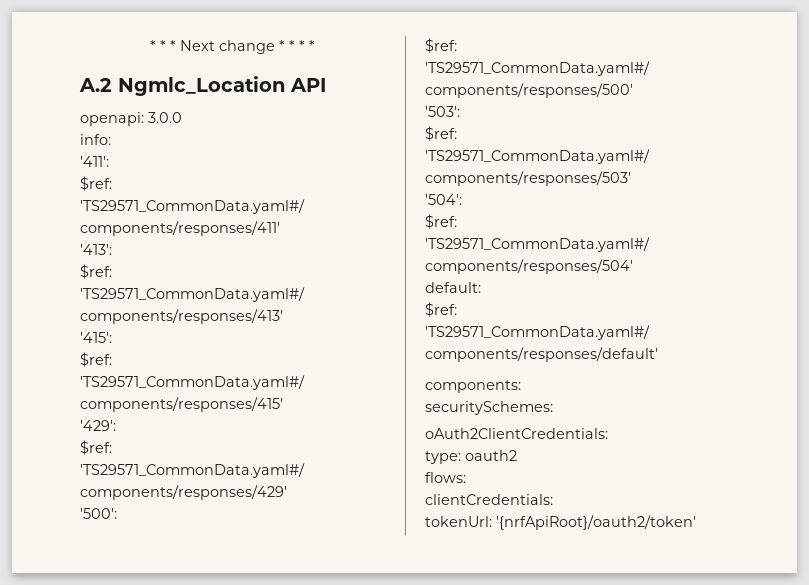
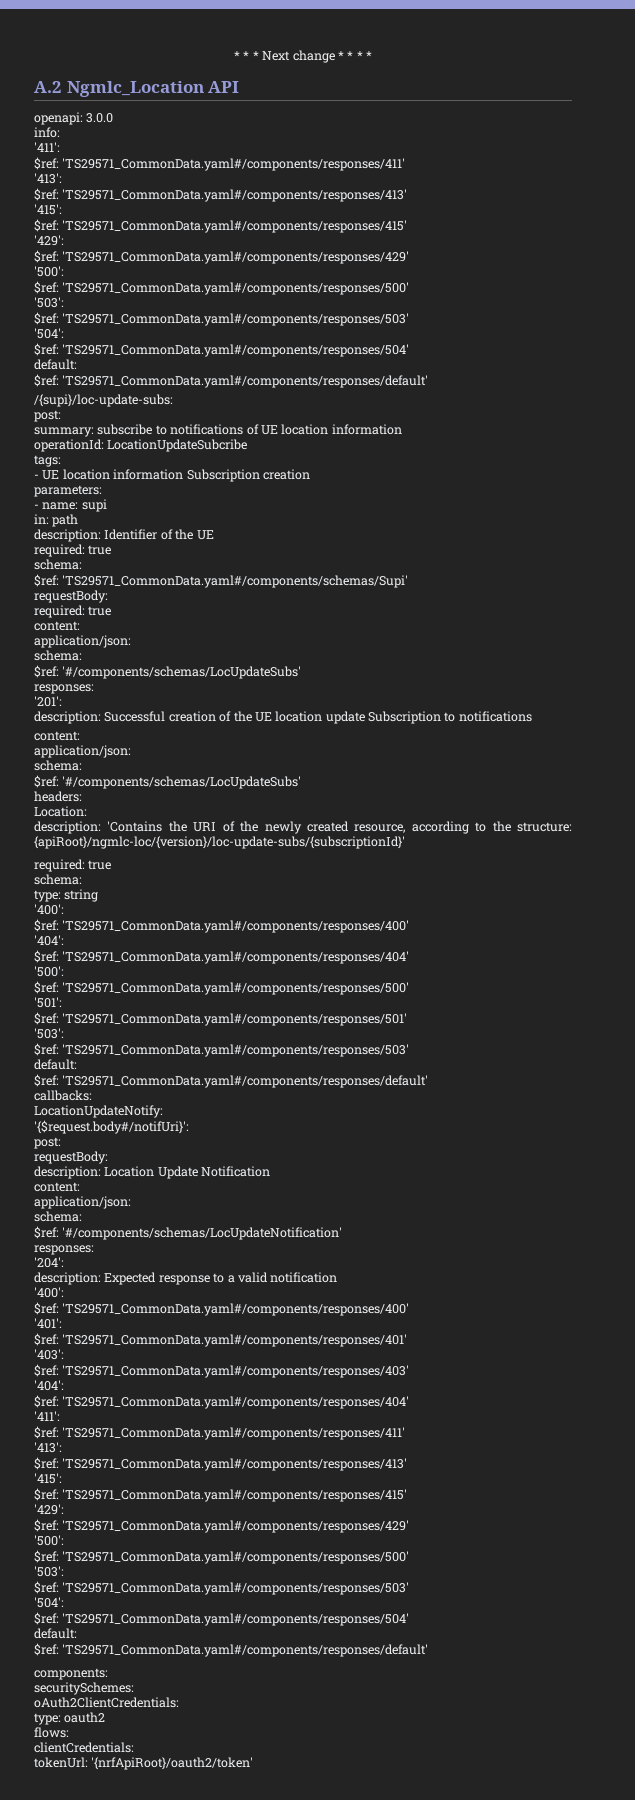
(658, 354) none -> [34,394,173,407] [34,410,61,422] [34,424,402,437] [34,439,248,452] [34,455,61,467] [34,469,310,482] [34,485,102,497] [34,499,107,512] [34,514,79,527] [34,529,214,542] [34,544,112,557] [34,559,82,570] [34,574,409,588] [34,590,108,603] [34,605,112,618] [34,621,80,631] [34,635,131,648] [34,650,82,661] [34,665,302,679] [34,684,94,694] [34,696,62,707] [34,711,532,724] [34,731,80,741] [34,745,131,758] [34,760,82,771] [34,775,302,789] [34,791,82,802] [34,806,87,817] [34,821,573,834] [34,836,405,849] [34,859,112,872] [34,874,82,885] [34,889,99,902] [34,904,64,915] [34,919,410,933] [34,935,64,946] [34,950,410,964] [34,966,64,977] [34,981,410,995] [34,997,62,1008] [34,1012,408,1026] [34,1028,64,1039] [34,1043,410,1057] [34,1059,77,1070] [34,1074,429,1088] [34,1090,92,1101] [34,1105,163,1118] [34,1120,189,1134] [34,1137,61,1149] [34,1151,108,1164] [34,1166,271,1179] [34,1182,80,1192] [34,1196,131,1209] [34,1211,82,1222] [34,1226,343,1240] [34,1245,94,1255] [34,1257,64,1268] [34,1272,338,1285] [34,1287,64,1298] [34,1302,410,1316] [34,1318,62,1329] [34,1333,408,1347] [34,1349,64,1360] [34,1364,410,1378] [34,1380,64,1391] [34,1395,410,1409] [34,1411,60,1421] [34,1426,406,1440] [34,1442,62,1453] [34,1457,408,1471] [34,1473,62,1484] [34,1488,408,1502] [34,1504,64,1515] [34,1519,410,1533] [34,1535,64,1546] [34,1550,410,1564] [34,1566,64,1577] [34,1581,410,1595] [34,1597,64,1608] [34,1612,410,1626] [34,1628,77,1639] [34,1643,429,1657] // /{supi}/loc-update-subs: // post: // summary: subscribe to notifications of UE location information // operationId: LocationUpdateSubcribe // tags: // - UE location information Subscription creation // parameters: // - name: supi // in: path // description: Identifier of the UE // required: true // schema: // $ref: 'TS29571_CommonData.yaml#/components/schemas/Supi' // requestBody: // required: true // content: // application/json: // schema: // $ref: '#/components/schemas/LocUpdateSubs' // responses: // '201': // description: Successful creation of the UE location update Subscription to notifications // content: // application/json: // schema: // $ref: '#/components/schemas/LocUpdateSubs' // headers: // Location: // description: 'Contains the URI of the newly created resource, according to the structure: {apiRoot}/ngmlc-loc/{version}/loc-update-subs/{subscriptionId}' // required: true // schema: // type: string // '400': // $ref: 'TS29571_CommonData.yaml#/components/responses/400' // '404': // $ref: 'TS29571_CommonData.yaml#/components/responses/404' // '500': // $ref: 'TS29571_CommonData.yaml#/components/responses/500' // '501': // $ref: 'TS29571_CommonData.yaml#/components/responses/501' // '503': // $ref: 'TS29571_CommonData.yaml#/components/responses/503' // default: // $ref: 'TS29571_CommonData.yaml#/components/responses/default' // callbacks: // LocationUpdateNotify: // '{$request.body#/notifUri}': // post: // requestBody: // description: Location Update Notification // content: // application/json: // schema: // $ref: '#/components/schemas/LocUpdateNotification' // responses: // '204': // description: Expected response to a valid notification // '400': // $ref: 'TS29571_CommonData.yaml#/components/responses/400' // '401': // $ref: 'TS29571_CommonData.yaml#/components/responses/401' // '403': // $ref: 'TS29571_CommonData.yaml#/components/responses/403' // '404': // $ref: 'TS29571_CommonData.yaml#/components/responses/404' // '411': // $ref: 'TS29571_CommonData.yaml#/components/responses/411' // '413': // $ref: 'TS29571_CommonData.yaml#/components/responses/413' // '415': // $ref: 'TS29571_CommonData.yaml#/components/responses/415' // '429': // $ref: 'TS29571_CommonData.yaml#/components/responses/429' // '500': // $ref: 'TS29571_CommonData.yaml#/components/responses/500' // '503': // $ref: 'TS29571_CommonData.yaml#/components/responses/503' // '504': // $ref: 'TS29571_CommonData.yaml#/components/responses/504' // default: // $ref: 'TS29571_CommonData.yaml#/components/responses/default'

